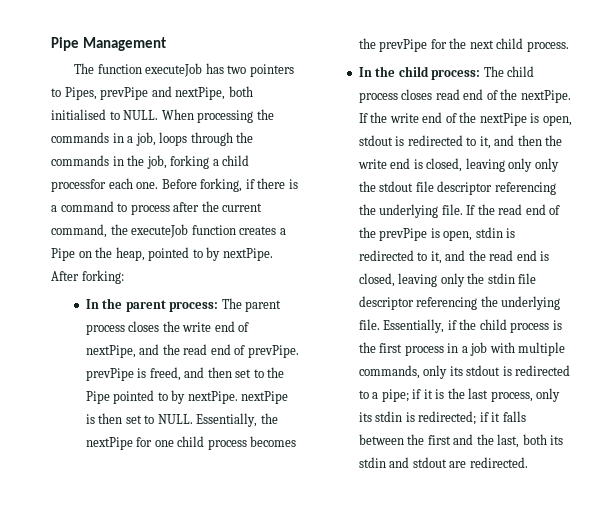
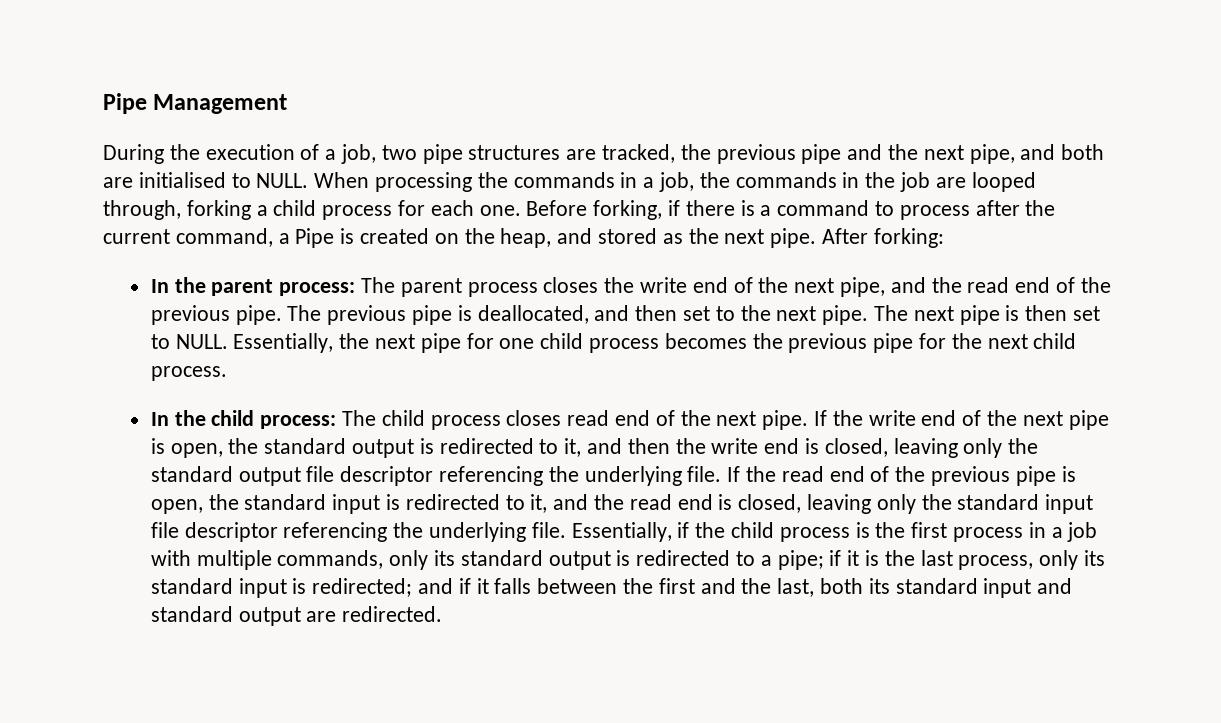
[74,63,294,77] [51,86,253,100] The function executeJob has two pointers to Pipes, prevPipe and nextPipe, both -> [103,144,1105,164] [103,177,133,188] During the execution of a job, two pipe structures are tracked, the previous pipe and the next pipe, and both are
[159,132,233,146] loops through -> (695, 182) none
[146,155,167,169] job, -> [900,172,1036,192] [103,200,181,220] job are looped through,
[51,179,106,192] processfor -> [322,200,426,220] process for
[110,224,286,238] [51,247,273,261] the executeJob function creates a Pipe on the heap, pointed to by nextPipe. -> [278,228,817,248] a Pipe is created on the heap, and stored as the next pipe.
[85,345,136,358] nextPipe, -> [758,277,885,297] the next pipe,
[247,345,299,358] [85,367,181,381] prevPipe. prevPipe is freed, -> [1080,277,1111,293] [150,305,589,325] the previous pipe. The previous pipe is deallocated,
[85,390,289,404] Pipe pointed to by nextPipe. nextPipe -> [776,305,1000,325] next pipe. The next pipe
[85,437,133,450] nextPipe -> [374,333,461,353] next pipe
[379,39,428,52] prevPipe -> [788,333,914,353] previous pipe
[520,90,571,103] nextPipe. -> [716,410,809,430] next pipe.
[479,113,572,126] [358,135,393,146] nextPipe is open, stdout -> [1022,410,1109,430] [150,438,414,458] next pipe is open, the standard output
[534,158,559,172] [358,181,414,192] only the stdout -> [1008,438,1039,454] [150,466,301,486] the standard output
[379,227,503,241] prevPipe is open, stdin -> [930,466,1076,486] [150,494,381,514] previous pipe is open, the standard input
[487,273,515,284] stdin -> [957,494,1094,514] standard input
[466,365,501,376] stdout -> [460,550,611,570] standard output
[375,411,403,422] stdin -> [150,578,287,598] standard input
(477, 418) none -> [417,578,453,594] and
[358,457,447,468] stdin and stdout -> [895,578,1073,598] [150,606,301,626] standard input and standard output

